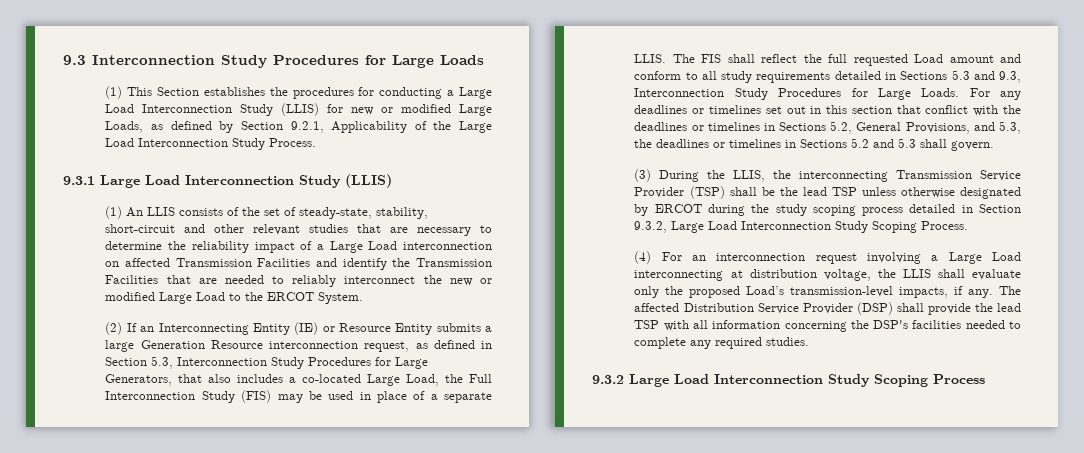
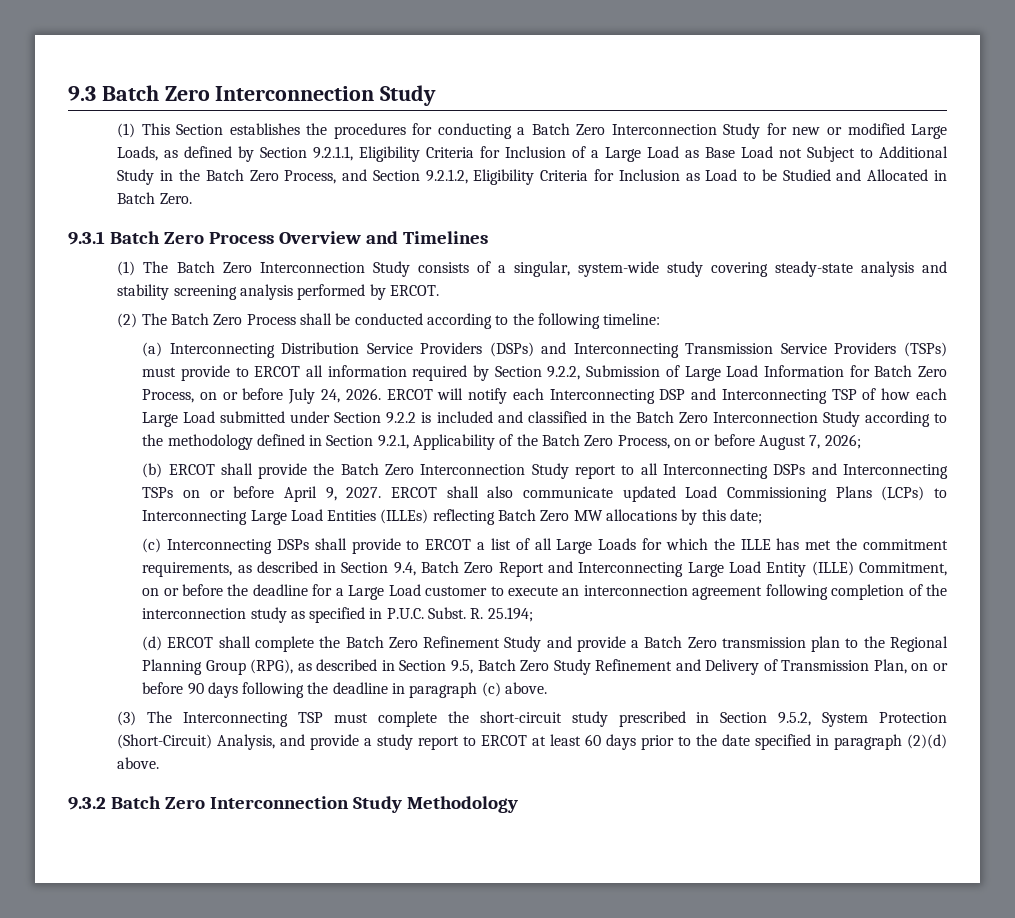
[92,55,484,68] Interconnection Study Procedures for Large Loads -> [101,85,437,106] Batch Zero Interconnection Study
[458,87,492,99] [105,103,320,116] Large Load Interconnection Study (LLIS) -> [531,123,761,139] Batch Zero Interconnection Study
[290,121,493,133] [105,138,317,150] [63,174,392,188] [105,206,429,219] [105,224,492,236] [105,241,492,253] [105,258,492,270] [105,275,493,287] [105,292,364,304] [105,322,492,335] [105,340,492,352] [105,356,429,369] [105,374,492,386] [105,390,492,403] [634,54,1021,66] [634,70,1021,83] [634,88,1021,100] [634,105,1021,116] [634,121,1021,134] [634,138,995,151] [634,169,1021,182] [634,186,1021,199] [634,204,1021,216] [634,221,969,233] [634,251,1021,264] [634,269,1021,281] [634,286,1021,298] [634,302,1021,315] [634,320,1021,332] [634,337,810,349] [592,374,985,387] 9.2.1, Applicability of the Large Load Interconnection Study Process. // 9.3.1 Large Load Interconnection Study (LLIS) // (1) An LLIS consists of the set of steady-state, stability, short-circuit and other relevant studies that are necessary to determine the reliability impact of a Large Load interconnection on affected Transmission Facilities and identify the Transmission Facilities that are needed to reliably interconnect the new or modified Large Load to the ERCOT System. // (2) If an Interconnecting Entity (IE) or Resource Entity submits a large Generation Resource interconnection request, as defined in Section 5.3, Interconnection Study Procedures for Large Generators, that also includes a co-located Large Load, the Full Interconnection Study (FIS) may be used in place of a separate LLIS. The FIS shall reflect the full requested Load amount and conform to all study requirements detailed in Sections 5.3 and 9.3, Interconnection Study Procedures for Large Loads. For any deadlines or timelines set out in this section that conflict with the deadlines or timelines in Sections 5.2, General Provisions, and 5.3, the deadlines or timelines in Sections 5.2 and 5.3 shall govern. // (3) During the LLIS, the interconnecting Transmission Service Provider (TSP) shall be the lead TSP unless otherwise designated by ERCOT during the study scoping process detailed in Section 9.3.2, Large Load Interconnection Study Scoping Process. // (4) For an interconnection request involving a Large Load interconnecting at distribution voltage, the LLIS shall evaluate only the proposed Load’s transmission-level impacts, if any. The affected Distribution Service Provider (DSP) shall provide the lead TSP with all information concerning the DSP's facilities needed to complete any required studies. // 9.3.2 Large Load Interconnection Study Scoping Process -> [313,146,948,162] [117,169,948,185] [117,192,192,204] [68,231,488,245] [117,261,947,277] [117,284,440,300] [117,313,661,329] [142,342,948,358] [142,365,947,381] [142,388,948,404] [142,411,948,427] [142,434,861,450] [142,463,949,479] [142,486,948,502] [142,509,763,525] [142,538,949,554] [142,561,948,577] [142,584,948,600] [142,607,533,623] [142,636,949,652] [142,659,948,675] [142,682,548,698] [117,711,948,727] [117,734,947,750] [117,757,160,769] [68,796,518,813] 9.2.1.1, Eligibility Criteria for Inclusion of a Large Load as Base Load not Subject to Additional Study in the Batch Zero Process, and Section 9.2.1.2, Eligibility Criteria for Inclusion as Load to be Studied and Allocated in Batch Zero. // 9.3.1 Batch Zero Process Overview and Timelines // (1) The Batch Zero Interconnection Study consists of a singular, system-wide study covering steady-state analysis and stability screening analysis performed by ERCOT. // (2) The Batch Zero Process shall be conducted according to the following timeline: // (a) Interconnecting Distribution Service Providers (DSPs) and Interconnecting Transmission Service Providers (TSPs) must provide to ERCOT all information required by Section 9.2.2, Submission of Large Load Information for Batch Zero Process, on or before July 24, 2026. ERCOT will notify each Interconnecting DSP and Interconnecting TSP of how each Large Load submitted under Section 9.2.2 is included and classified in the Batch Zero Interconnection Study according to the methodology defined in Section 9.2.1, Applicability of the Batch Zero Process, on or before August 7, 2026; // (b) ERCOT shall provide the Batch Zero Interconnection Study report to all Interconnecting DSPs and Interconnecting TSPs on or before April 9, 2027. ERCOT shall also communicate updated Load Commissioning Plans (LCPs) to Interconnecting Large Load Entities (ILLEs) reflecting Batch Zero MW allocations by this date; // (c) Interconnecting DSPs shall provide to ERCOT a list of all Large Loads for which the ILLE has met the commitment requirements, as described in Section 9.4, Batch Zero Report and Interconnecting Large Load Entity (ILLE) Commitment, on or before the deadline for a Large Load customer to execute an interconnection agreement following completion of the interconnection study as specified in P.U.C. Subst. R. 25.194; // (d) ERCOT shall complete the Batch Zero Refinement Study and provide a Batch Zero transmission plan to the Regional Planning Group (RPG), as described in Section 9.5, Batch Zero Study Refinement and Delivery of Transmission Plan, on or before 90 days following the deadline in paragraph (c) above. // (3) The Interconnecting TSP must complete the short-circuit study prescribed in Section 9.5.2, System Protection (Short-Circuit) Analysis, and provide a study report to ERCOT at least 60 days prior to the date specified in paragraph (2)(d) above. // 9.3.2 Batch Zero Interconnection Study Methodology

